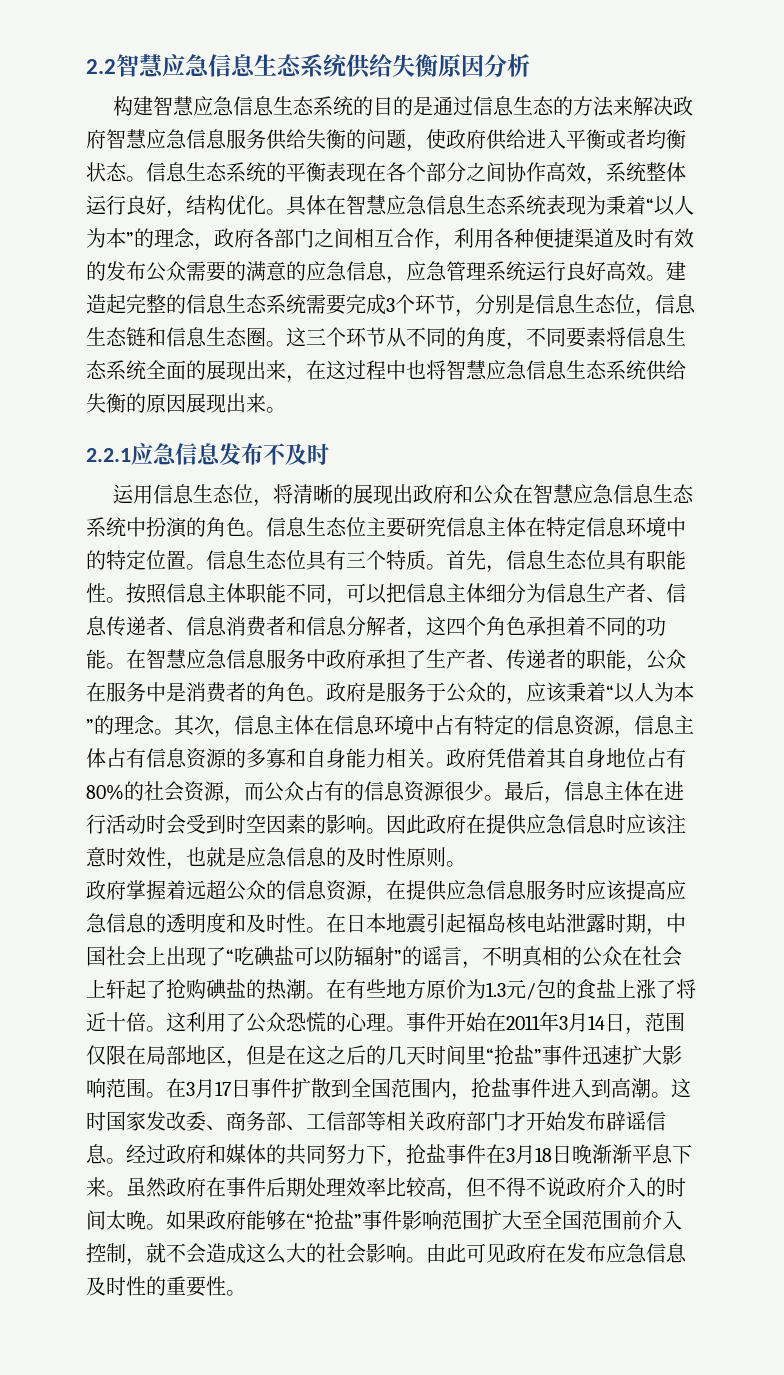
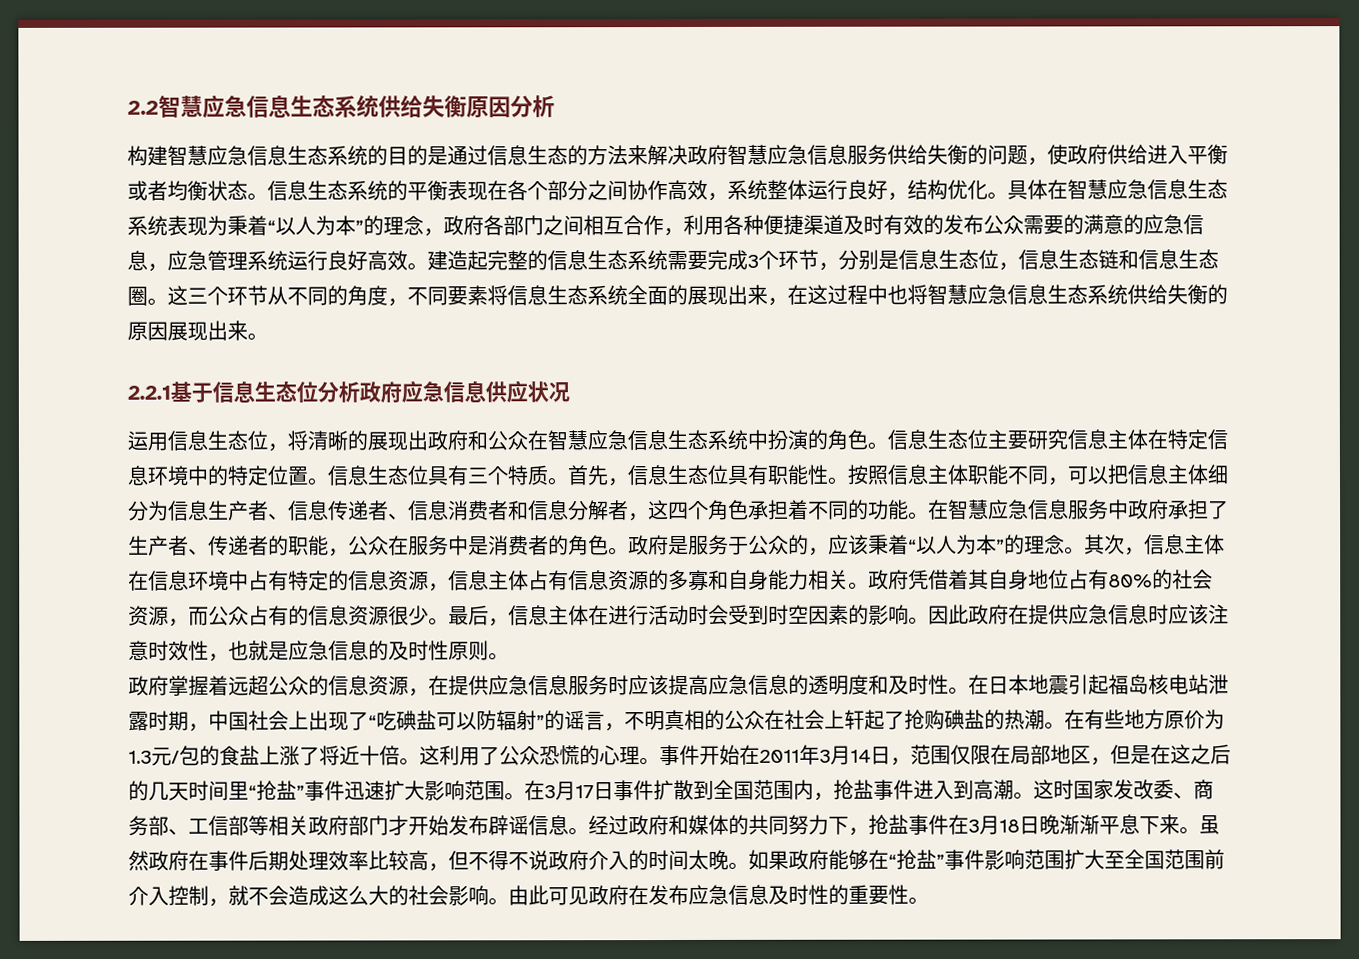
[131,443,329,465] 应急信息发布不及时 -> [170,380,570,404] 基于信息生态位分析政府应急信息供应状况

